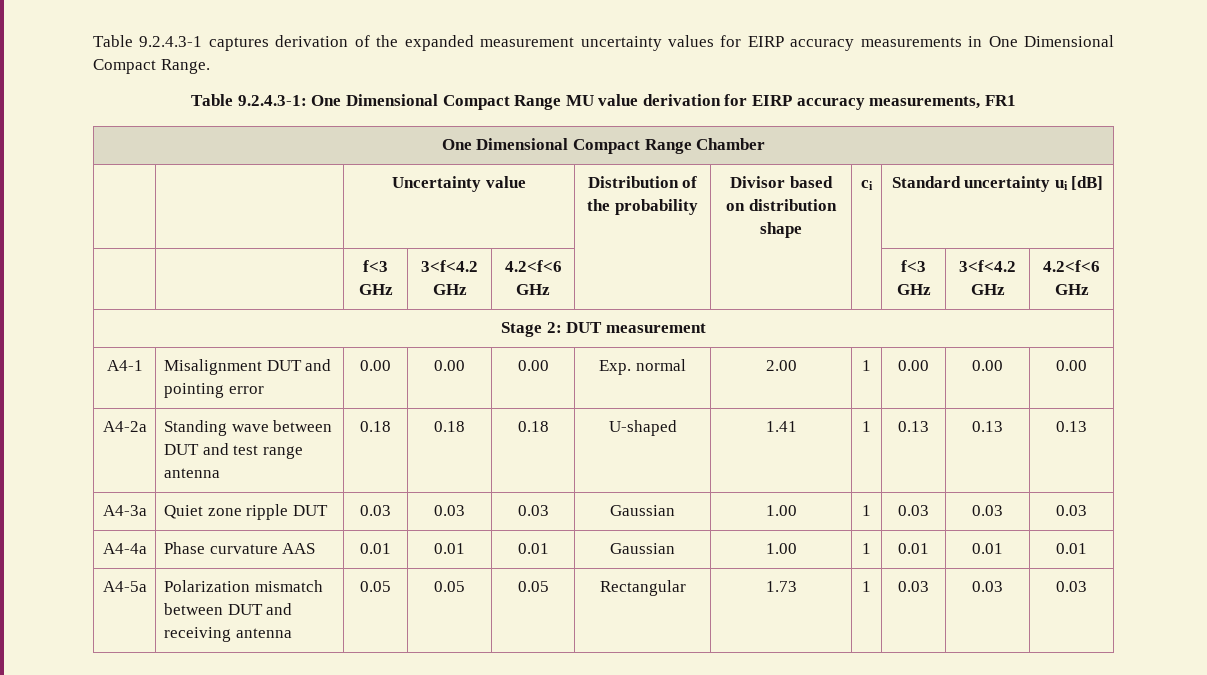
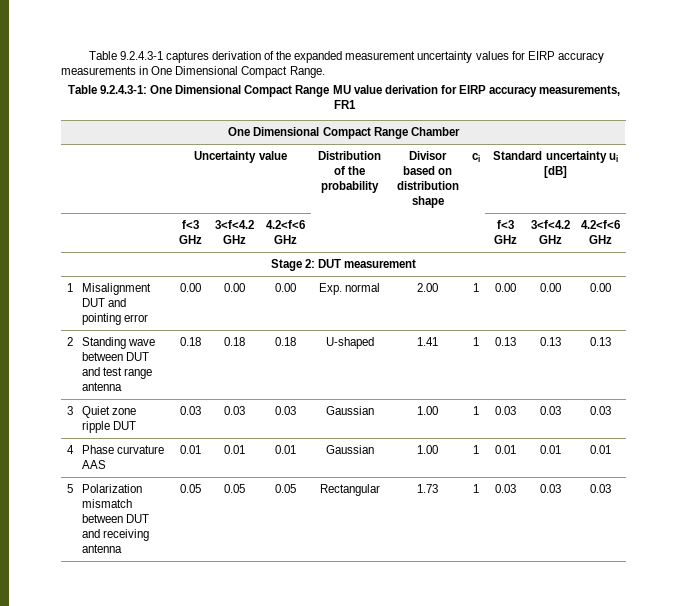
[106,360,143,371] A4-1 -> [66,283,73,292] 1
[102,421,147,432] A4-2a -> [66,337,73,346] 2
[102,505,147,516] A4-3a -> [66,406,73,415] 3
[102,543,147,554] A4-4a -> [66,445,74,454] 4
[102,581,147,592] A4-5a -> [66,484,73,493] 5

